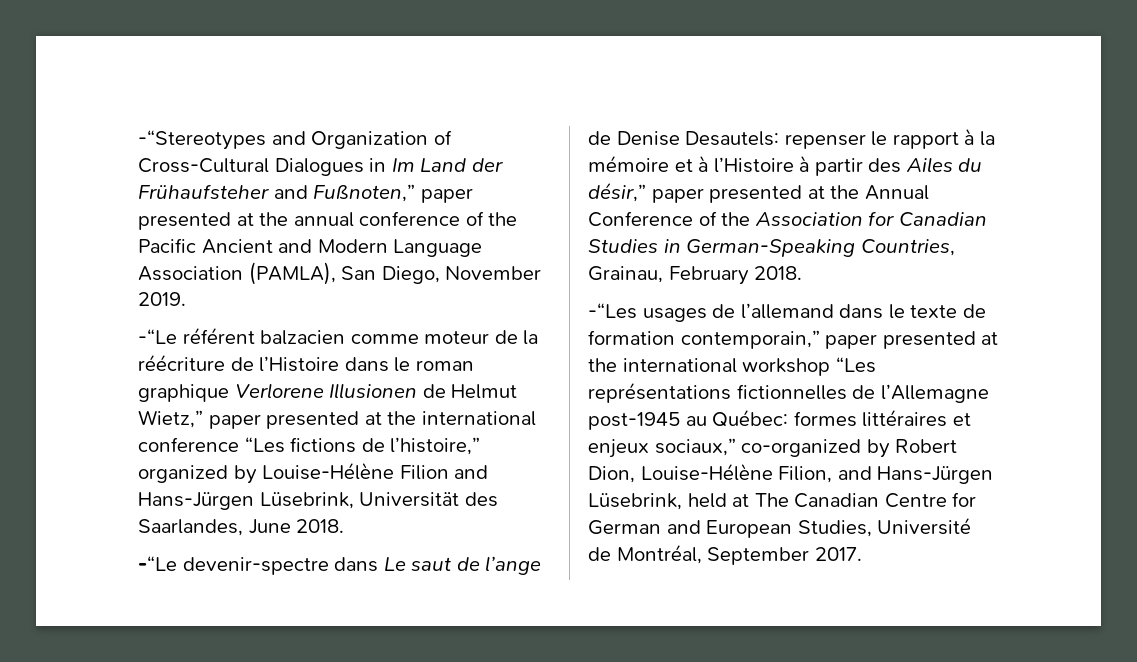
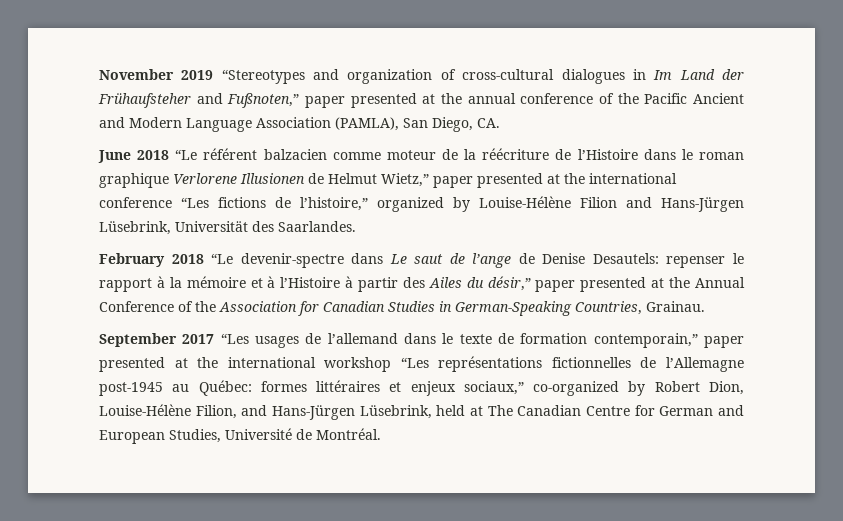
[138,130,452,150] [138,158,364,176] -“Stereotypes and Organization of Cross-Cultural Dialogues -> [99,69,625,84] November 2019 “Stereotypes and organization of cross-cultural dialogues
[445,266,542,280] [138,292,186,306] [138,329,177,344] November 2019. // -“Le -> [477,118,500,128] [98,149,198,163] CA. // June 2018 “Le
[138,519,345,536] [138,556,177,571] Saarlandes, June 2018. // -“Le -> [278,221,356,232] [99,253,234,267] Saarlandes. // February 2018 “Le
[588,266,803,285] [588,303,637,319] Grainau, February 2018. // -“Les -> [646,301,705,312] [99,333,249,347] Grainau. // September 2017 “Les
[616,544,862,565] Montréal, September 2017. -> [316,428,381,440] Montréal.

